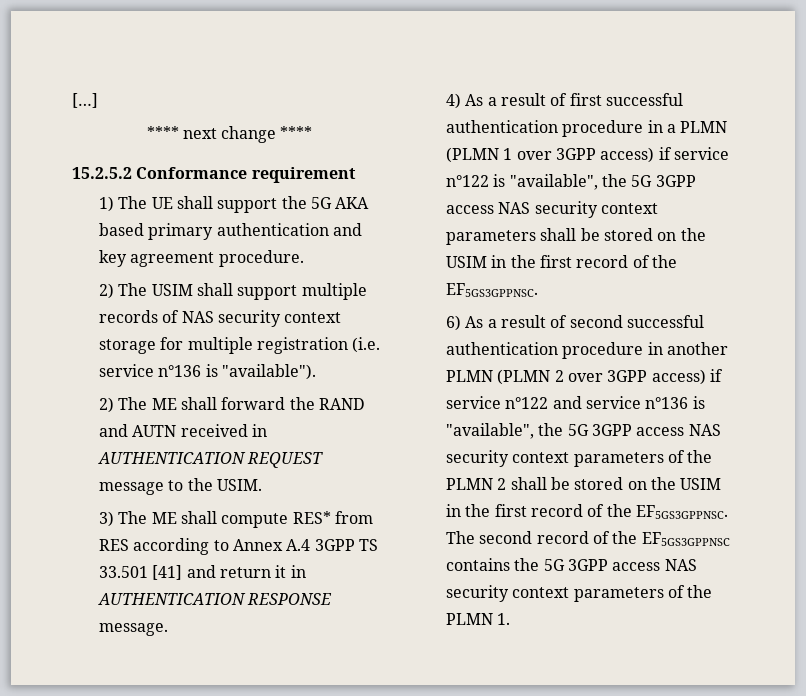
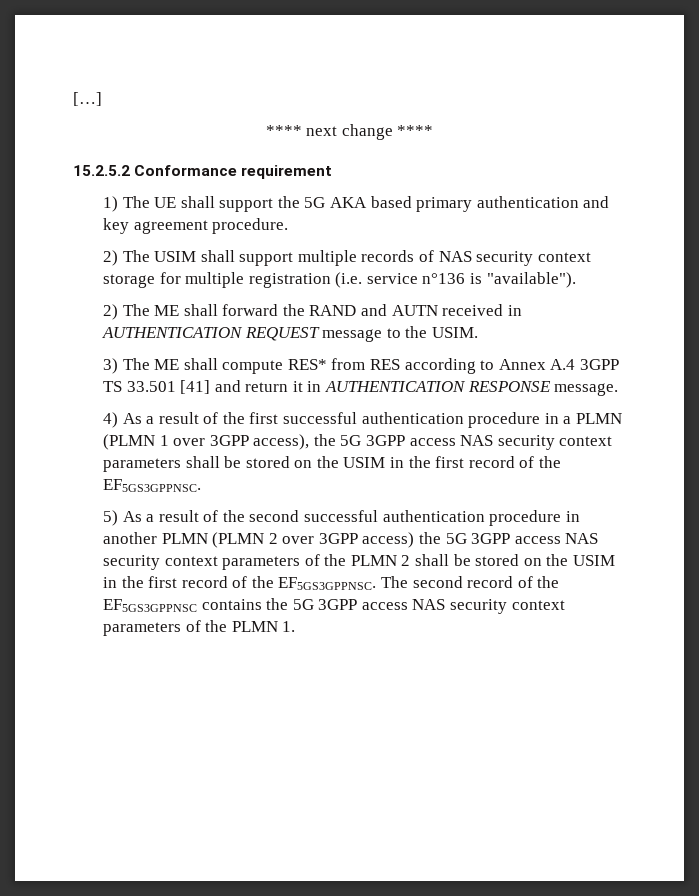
(568, 99) none -> [222,412,245,424] the
[600,147,729,163] [445,174,598,190] access) if service n°122 is "available", -> [253,434,310,450] access),
[445,315,568,331] 6) As a result of -> [102,510,245,526] 5) As a result of the
[709,369,723,382] [445,396,705,409] [445,423,534,439] if service n°122 and service n°136 is "available", -> (415, 540) none

